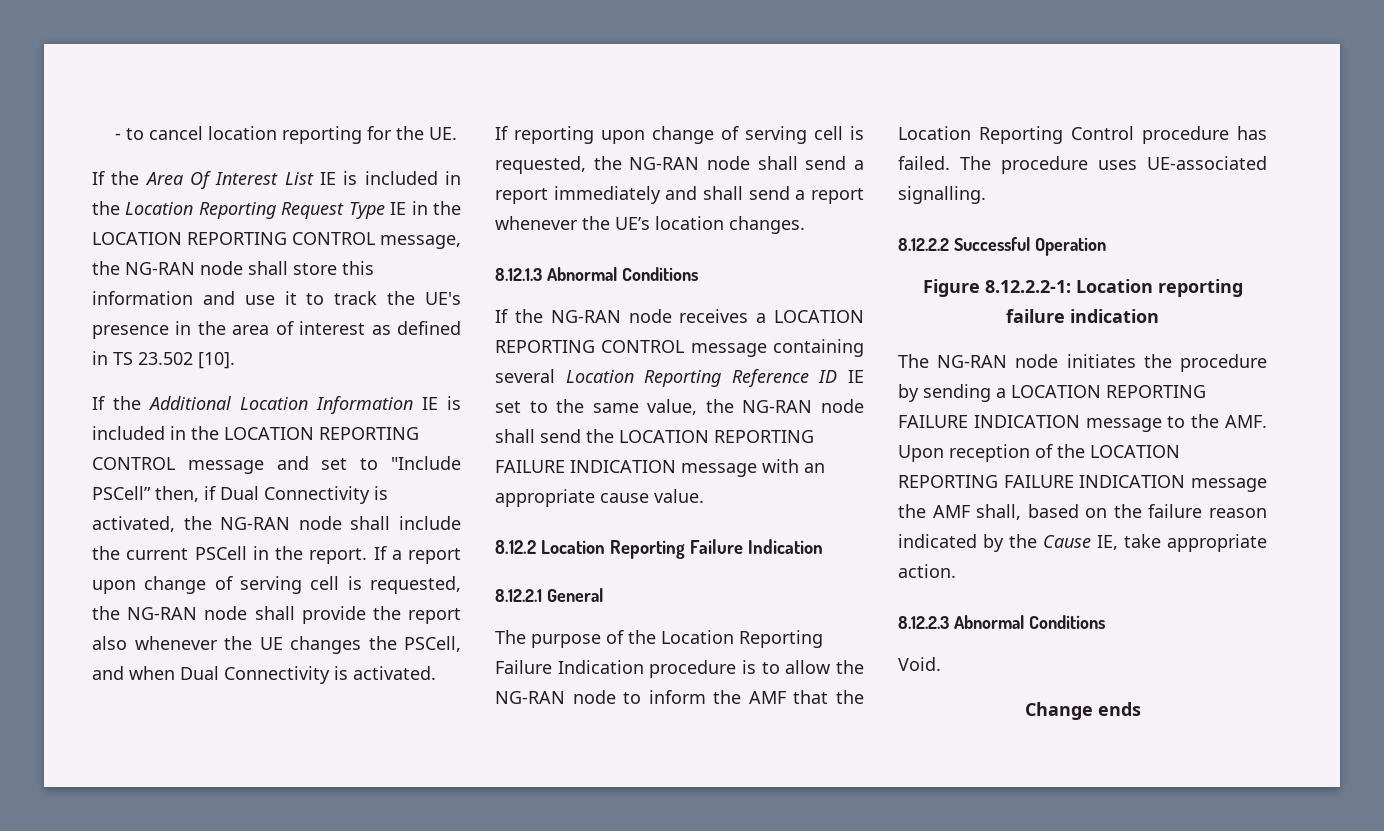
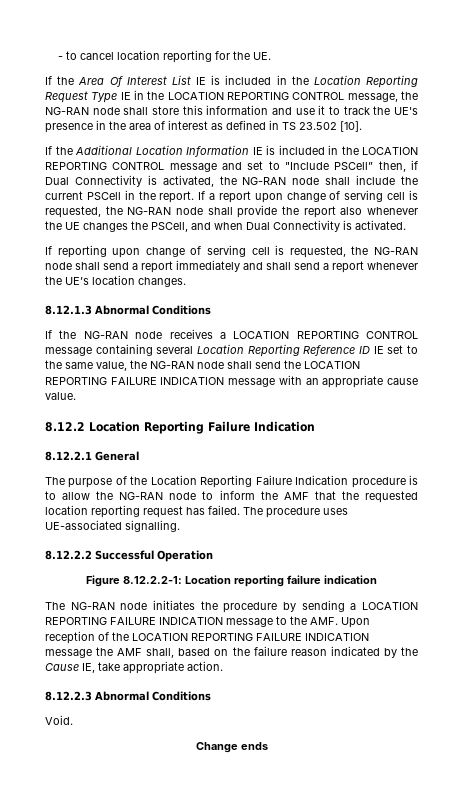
[898,126,1229,144] Location Reporting Control procedure -> [364,491,418,503] [45,505,183,518] requested location reporting request

